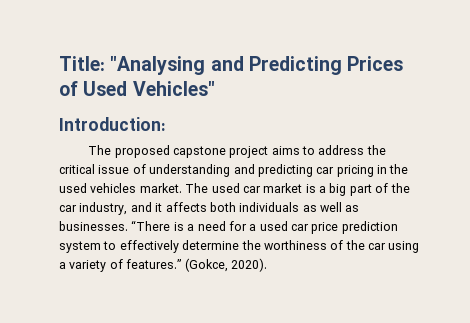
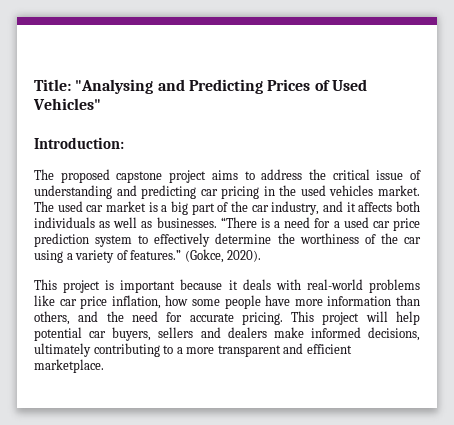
(267, 265) none -> [34,279,420,293] [34,295,420,309] [34,311,421,325] [34,327,420,341] [34,343,352,357] [34,359,104,373] // This project is important because it deals with real-world problems like car price inflation, how some people have more information than others, and the need for accurate pricing. This project will help potential car buyers, sellers and dealers make informed decisions, ultimately contributing to a more transparent and efficient marketplace.

